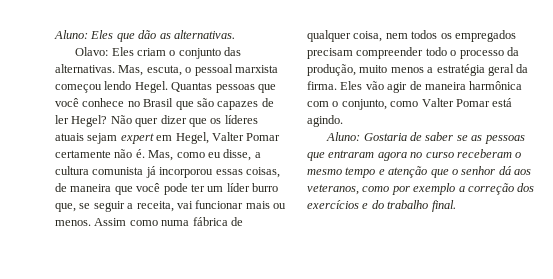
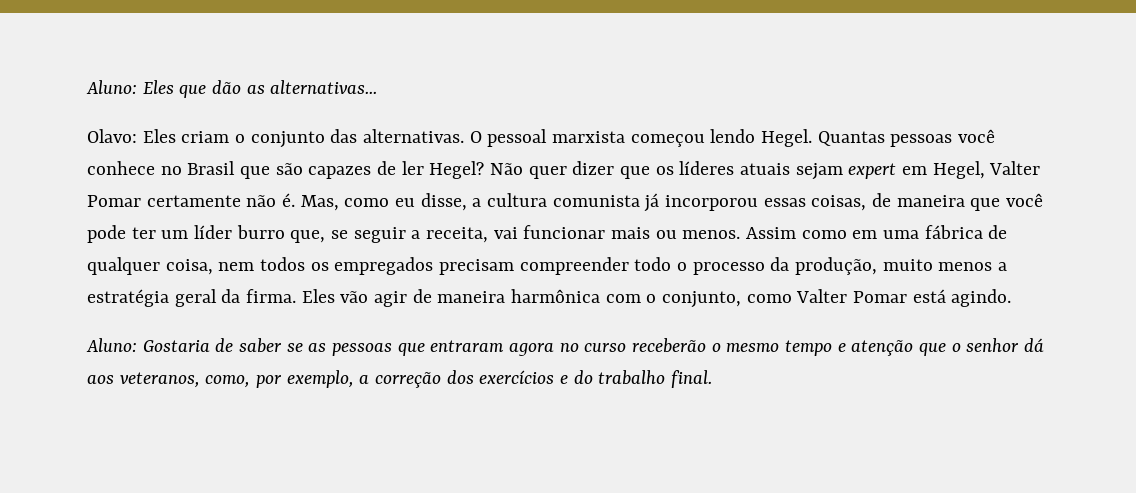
[173,30,235,39] alternativas. -> [270,80,378,94] alternativas...
[118,65,192,76] Mas, escuta, o -> [469,131,482,143] O
[257,84,276,93] que -> (953, 140) none
[161,220,190,226] numa -> [852,230,920,239] em uma
[456,149,512,158] receberam -> [632,338,707,353] receberão
[362,183,456,195] como por exemplo -> [205,370,354,388] como, por exemplo,

